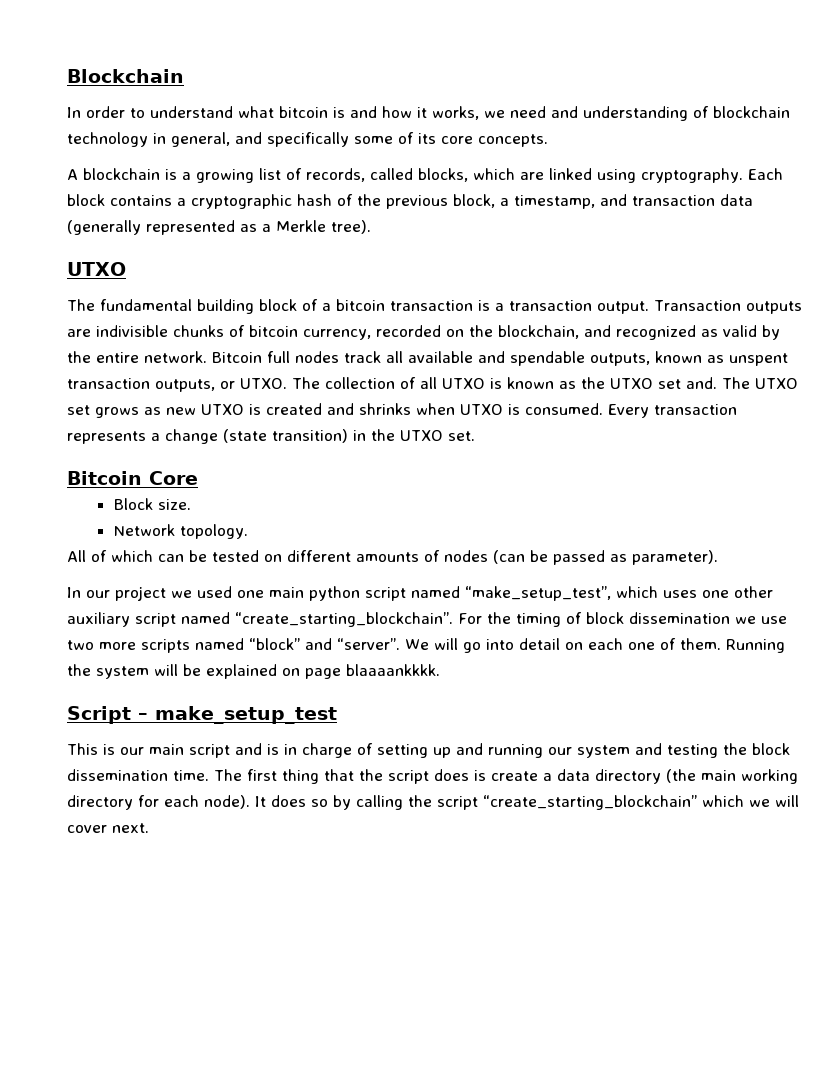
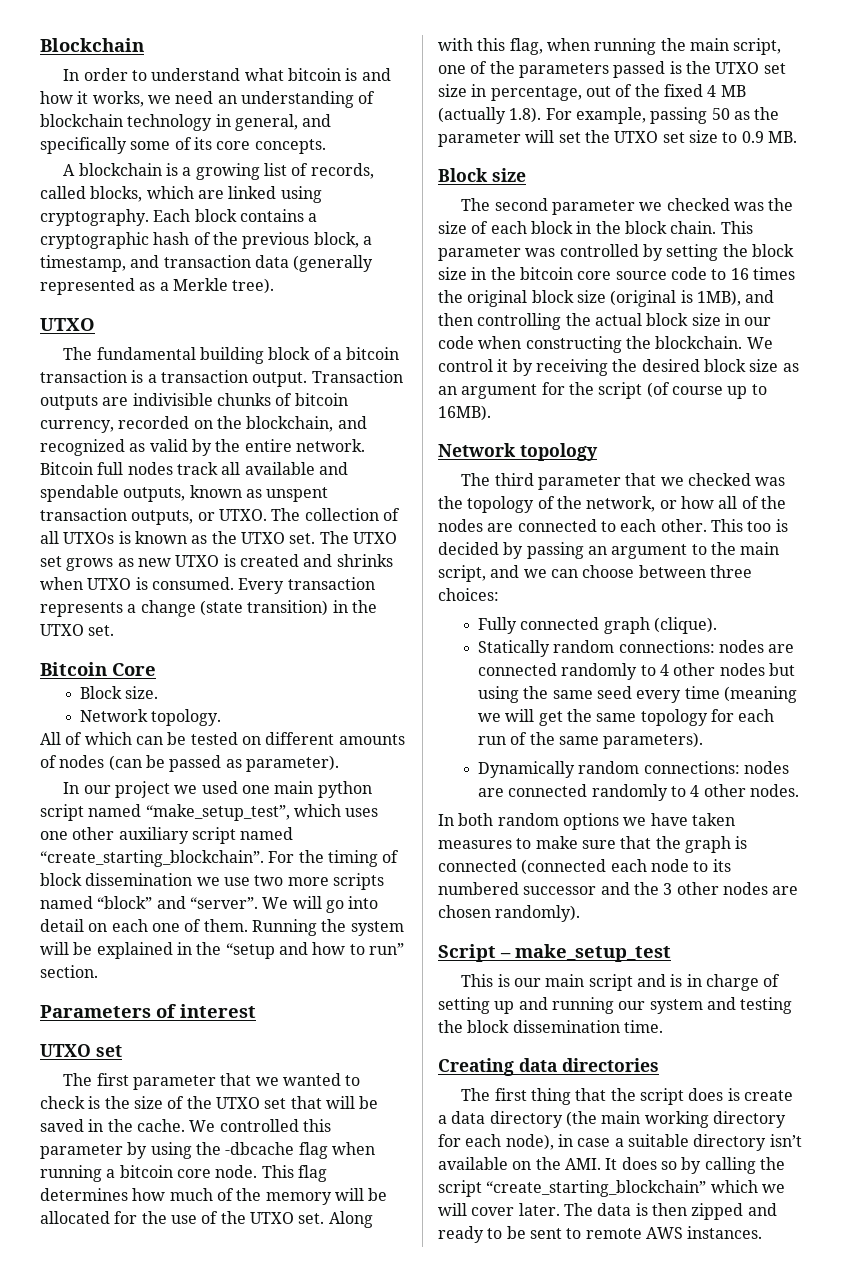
[551,106,578,118] and -> [217,95,237,104] an
[442,378,485,389] UTXO -> [63,532,115,544] UTXOs
[658,377,717,389] set and. -> [289,533,316,544] set.
[282,664,440,679] on page blaaaankkkk. -> [176,942,404,959] [40,965,98,978] [40,1004,256,1018] [40,1044,122,1057] [63,1073,361,1090] [40,1096,379,1109] [40,1119,331,1132] [40,1142,375,1159] [40,1165,327,1182] [40,1188,388,1205] [40,1211,373,1228] [438,38,782,55] [438,61,786,78] [438,84,746,101] [438,107,780,124] [438,130,797,147] [438,168,526,182] [461,198,794,215] [438,221,753,234] [438,244,794,261] [438,267,795,280] [438,290,775,307] [438,313,772,330] [438,336,773,353] [438,359,799,376] [438,382,767,399] [438,405,491,421] [438,443,598,461] [461,473,786,490] [438,496,786,513] [438,519,788,532] [438,542,780,559] [438,565,752,582] [438,588,499,601] [477,617,717,634] [477,640,795,657] [477,663,795,680] [477,686,797,703] [477,709,775,726] [477,732,704,749] [477,761,789,778] [477,784,799,801] [438,813,735,830] [438,836,748,853] [438,859,731,875] [438,882,799,895] [438,905,581,922] in the “setup and how to run” section. // Parameters of interest // UTXO set // The first parameter that we wanted to check is the size of the UTXO set that will be saved in the cache. We controlled this parameter by using the -dbcache flag when running a bitcoin core node. This flag determines how much of the memory will be allocated for the use of the UTXO set. Along with this flag, when running the main script, one of the parameters passed is the UTXO set size in percentage, out of the fixed 4 MB (actually 1.8). For example, passing 50 as the parameter will set the UTXO set size to 0.9 MB. // Block size // The second parameter we checked was the size of each block in the block chain. This parameter was controlled by setting the block size in the bitcoin core source code to 16 times the original block size (original is 1MB), and then controlling the actual block size in our code when constructing the blockchain. We control it by receiving the desired block size as an argument for the script (of course up to 16MB). // Network topology // The third parameter that we checked was the topology of the network, or how all of the nodes are connected to each other. This too is decided by passing an argument to the main script, and we can choose between three choices: // Fully connected graph (clique). // Statically random connections: nodes are connected randomly to 4 other nodes but using the same seed every time (meaning we will get the same topology for each run of the same parameters). // Dynamically random connections: nodes are connected randomly to 4 other nodes. // In both random options we have taken measures to make sure that the graph is connected (connected each node to its numbered successor and the 3 other nodes are chosen randomly).
(209, 775) none -> [438,1058,659,1076] // Creating data directories //
[204,795,250,809] node). -> [505,1134,802,1151] [438,1157,601,1170] node), in case a suitable directory isn’t available on the AMI.
[112,823,149,833] next. -> [518,1203,777,1220] [438,1226,763,1243] later. The data is then zipped and ready to be sent to remote AWS instances.

